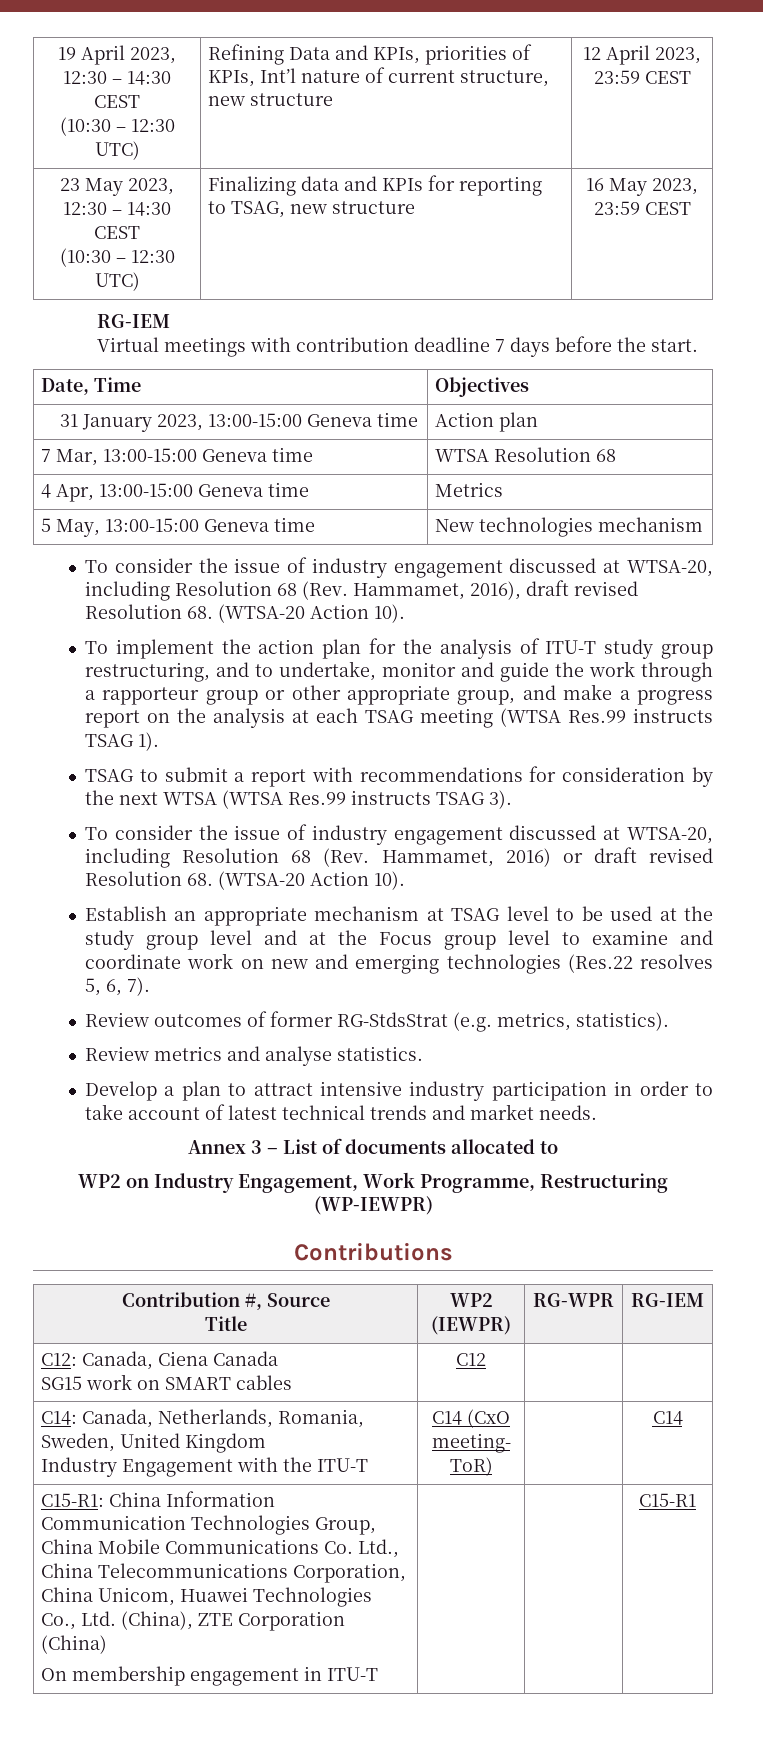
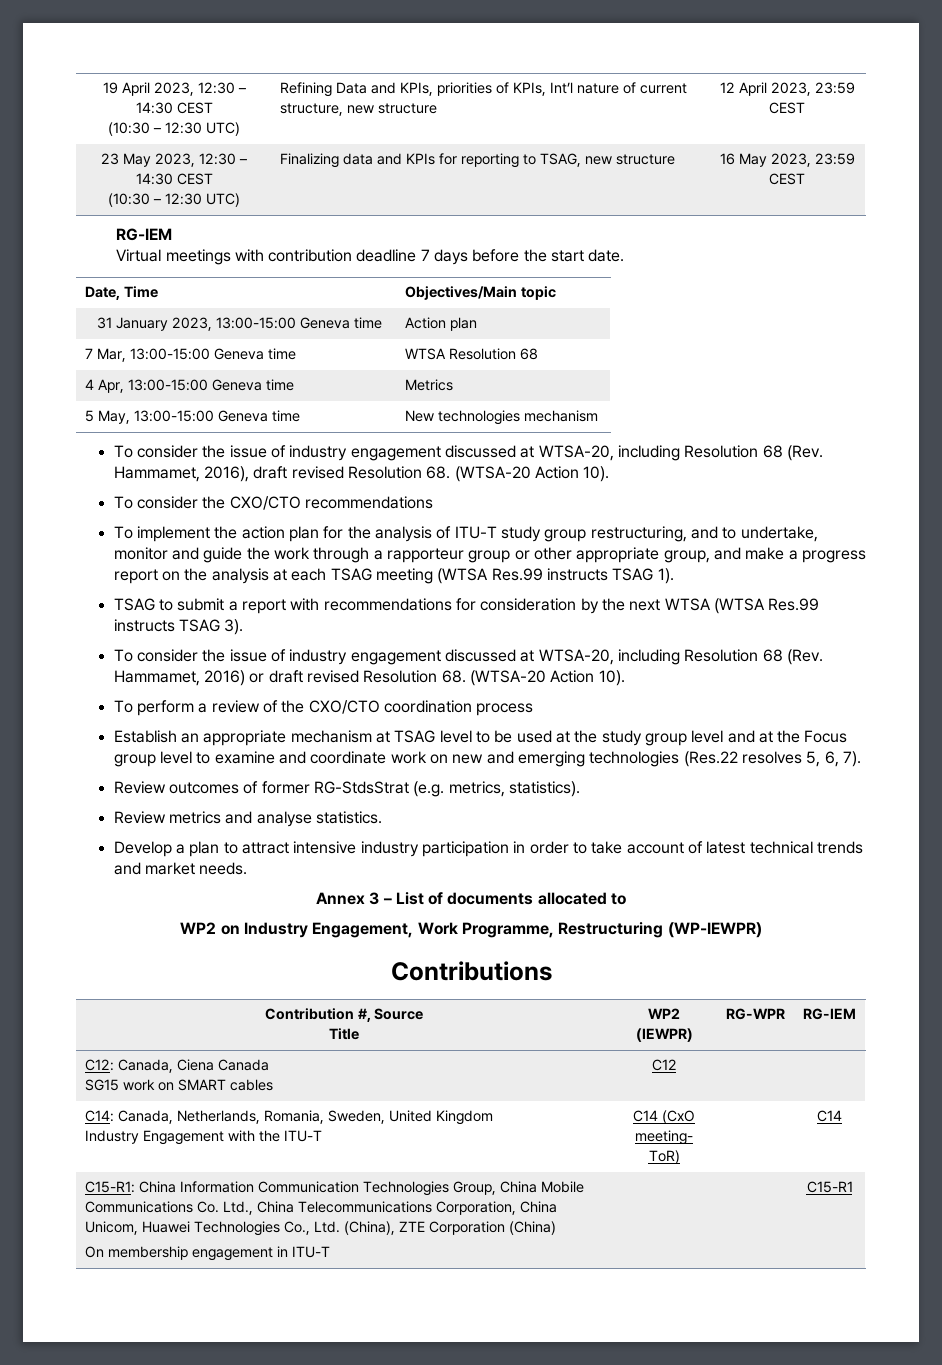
[651,339,699,352] start. -> [551,249,625,262] start date.
[434,377,529,397] Objectives -> [404,286,556,300] Objectives/Main topic
(406, 613) none -> [113,496,433,510] // To consider the CXO/CTO recommendations
(406, 880) none -> [113,700,534,716] // To perform a review of the CXO/CTO coordination process

